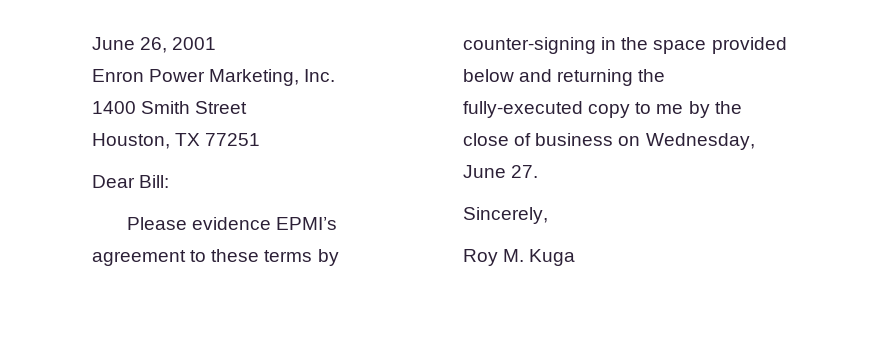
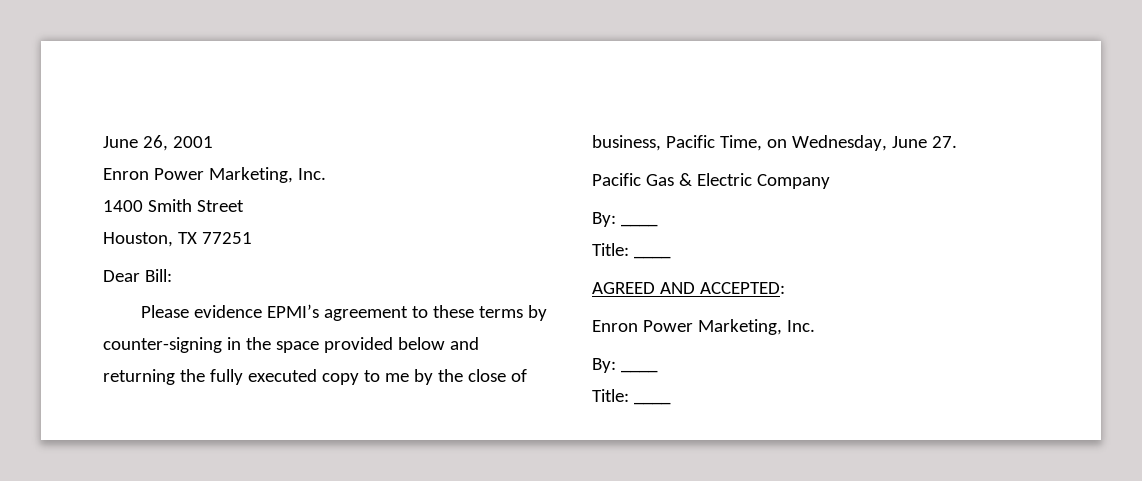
[463,101,583,118] fully-executed -> [209,369,317,385] fully executed
[535,133,614,146] business -> [592,135,762,151] business, Pacific Time,
[463,207,548,224] [463,249,576,266] Sincerely, // Roy M. Kuga -> [592,173,830,189] [592,212,658,227] [592,243,629,256] [633,256,671,259] [592,282,785,294] [592,319,815,335] [592,358,658,373] [592,389,629,402] [633,402,671,405] Pacific Gas & Electric Company // By: ____ // Title: ____ // AGREED AND ACCEPTED: // Enron Power Marketing, Inc. // By: ____ // Title: ____

